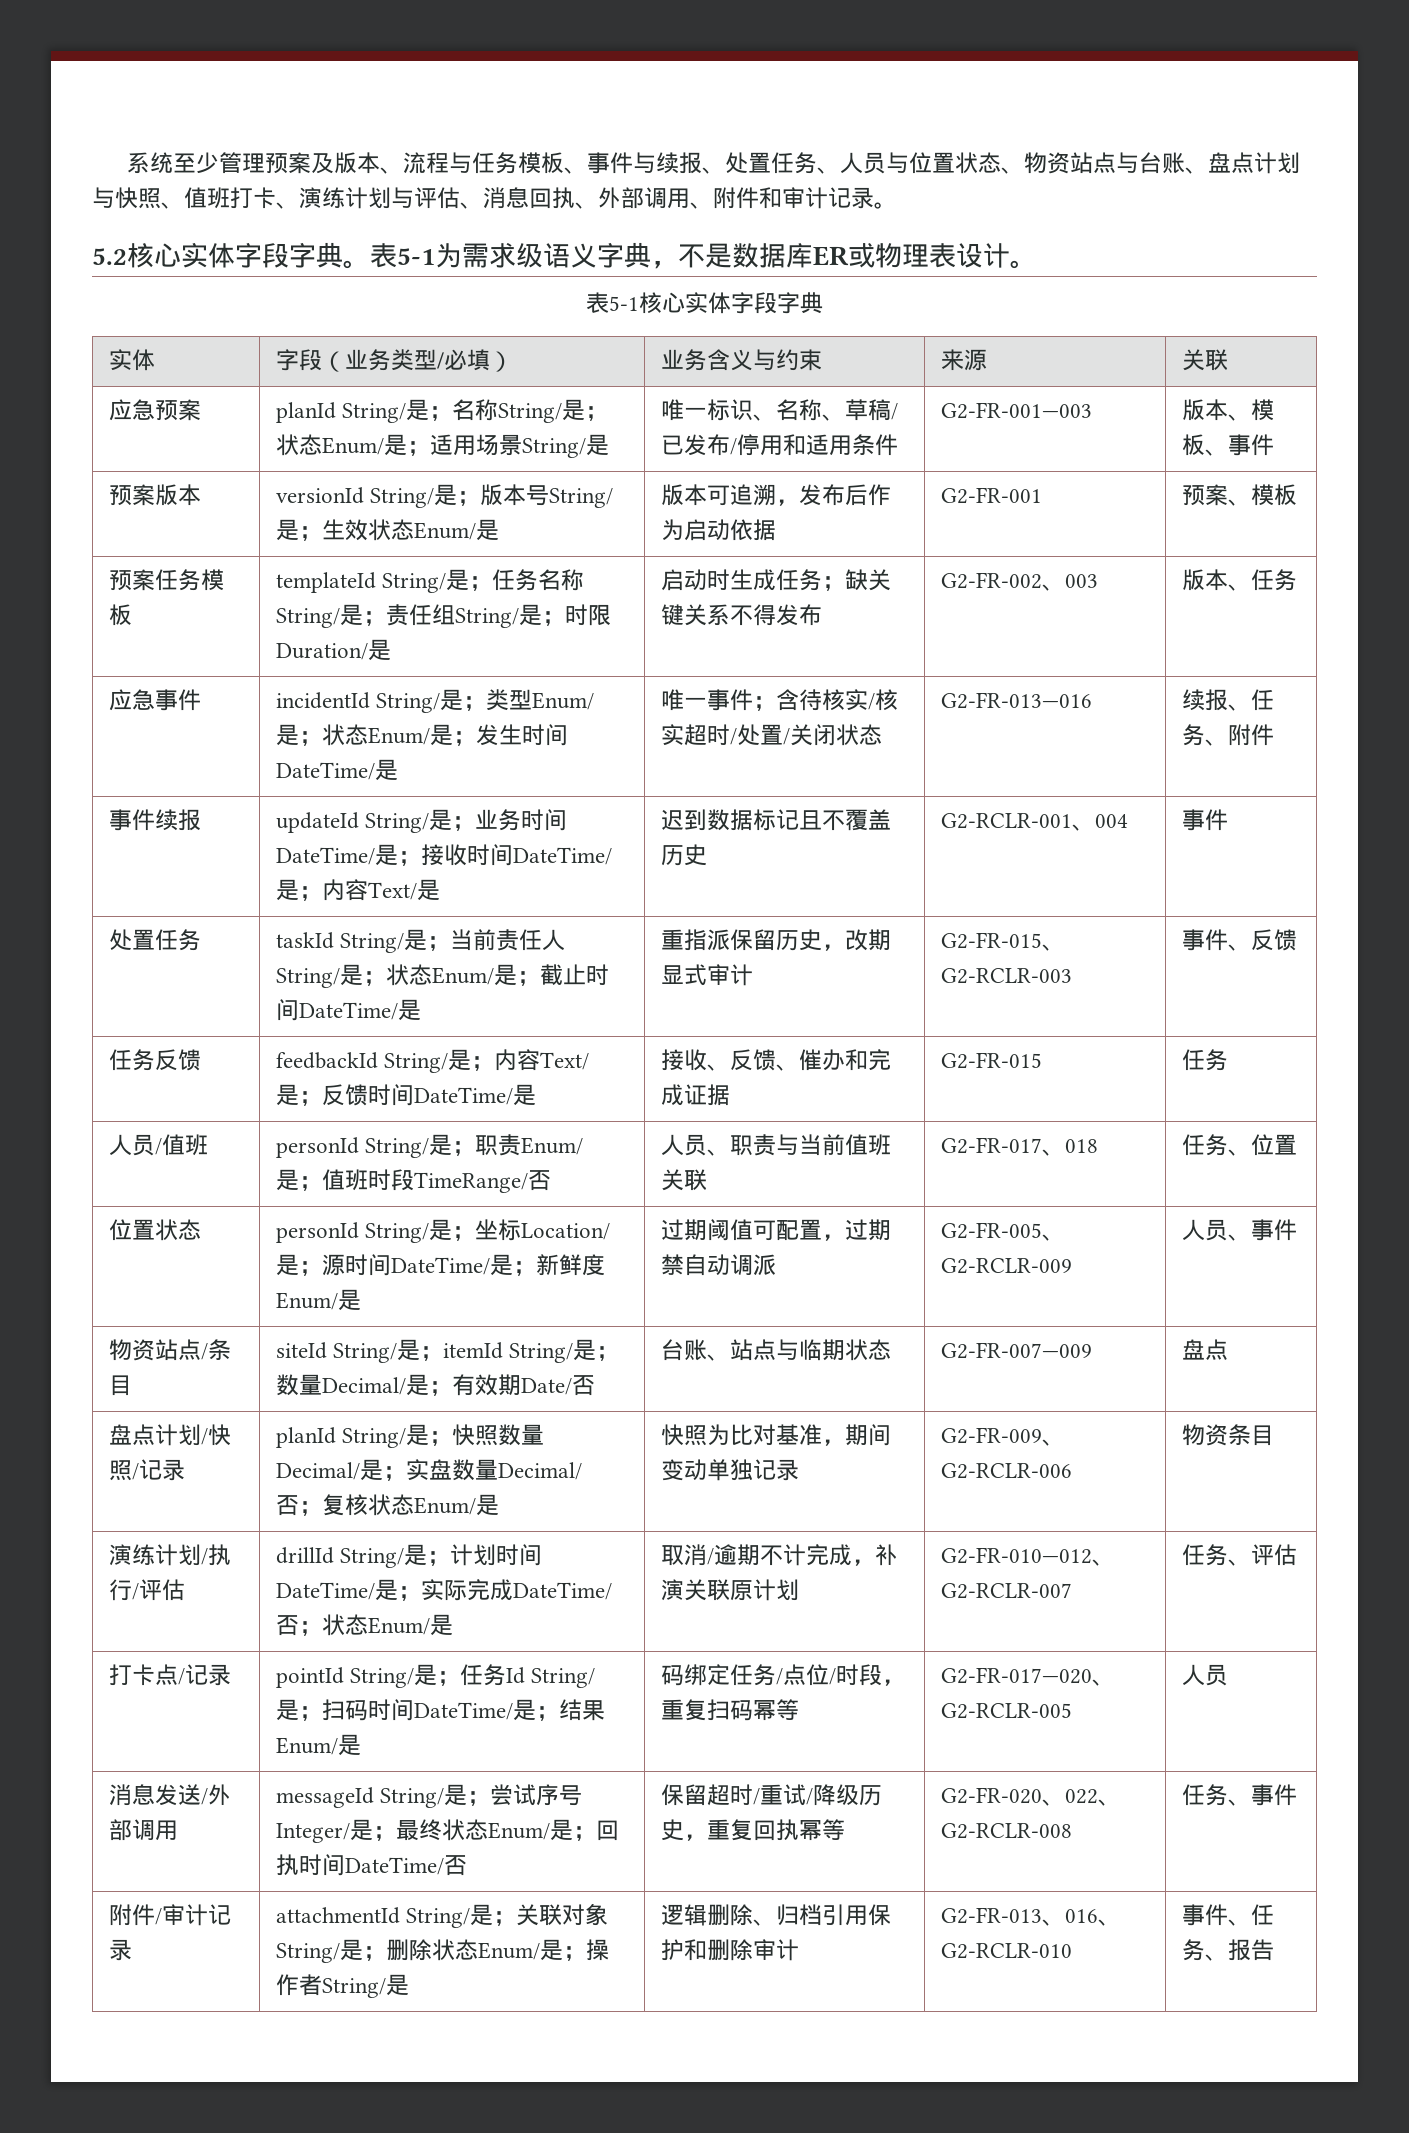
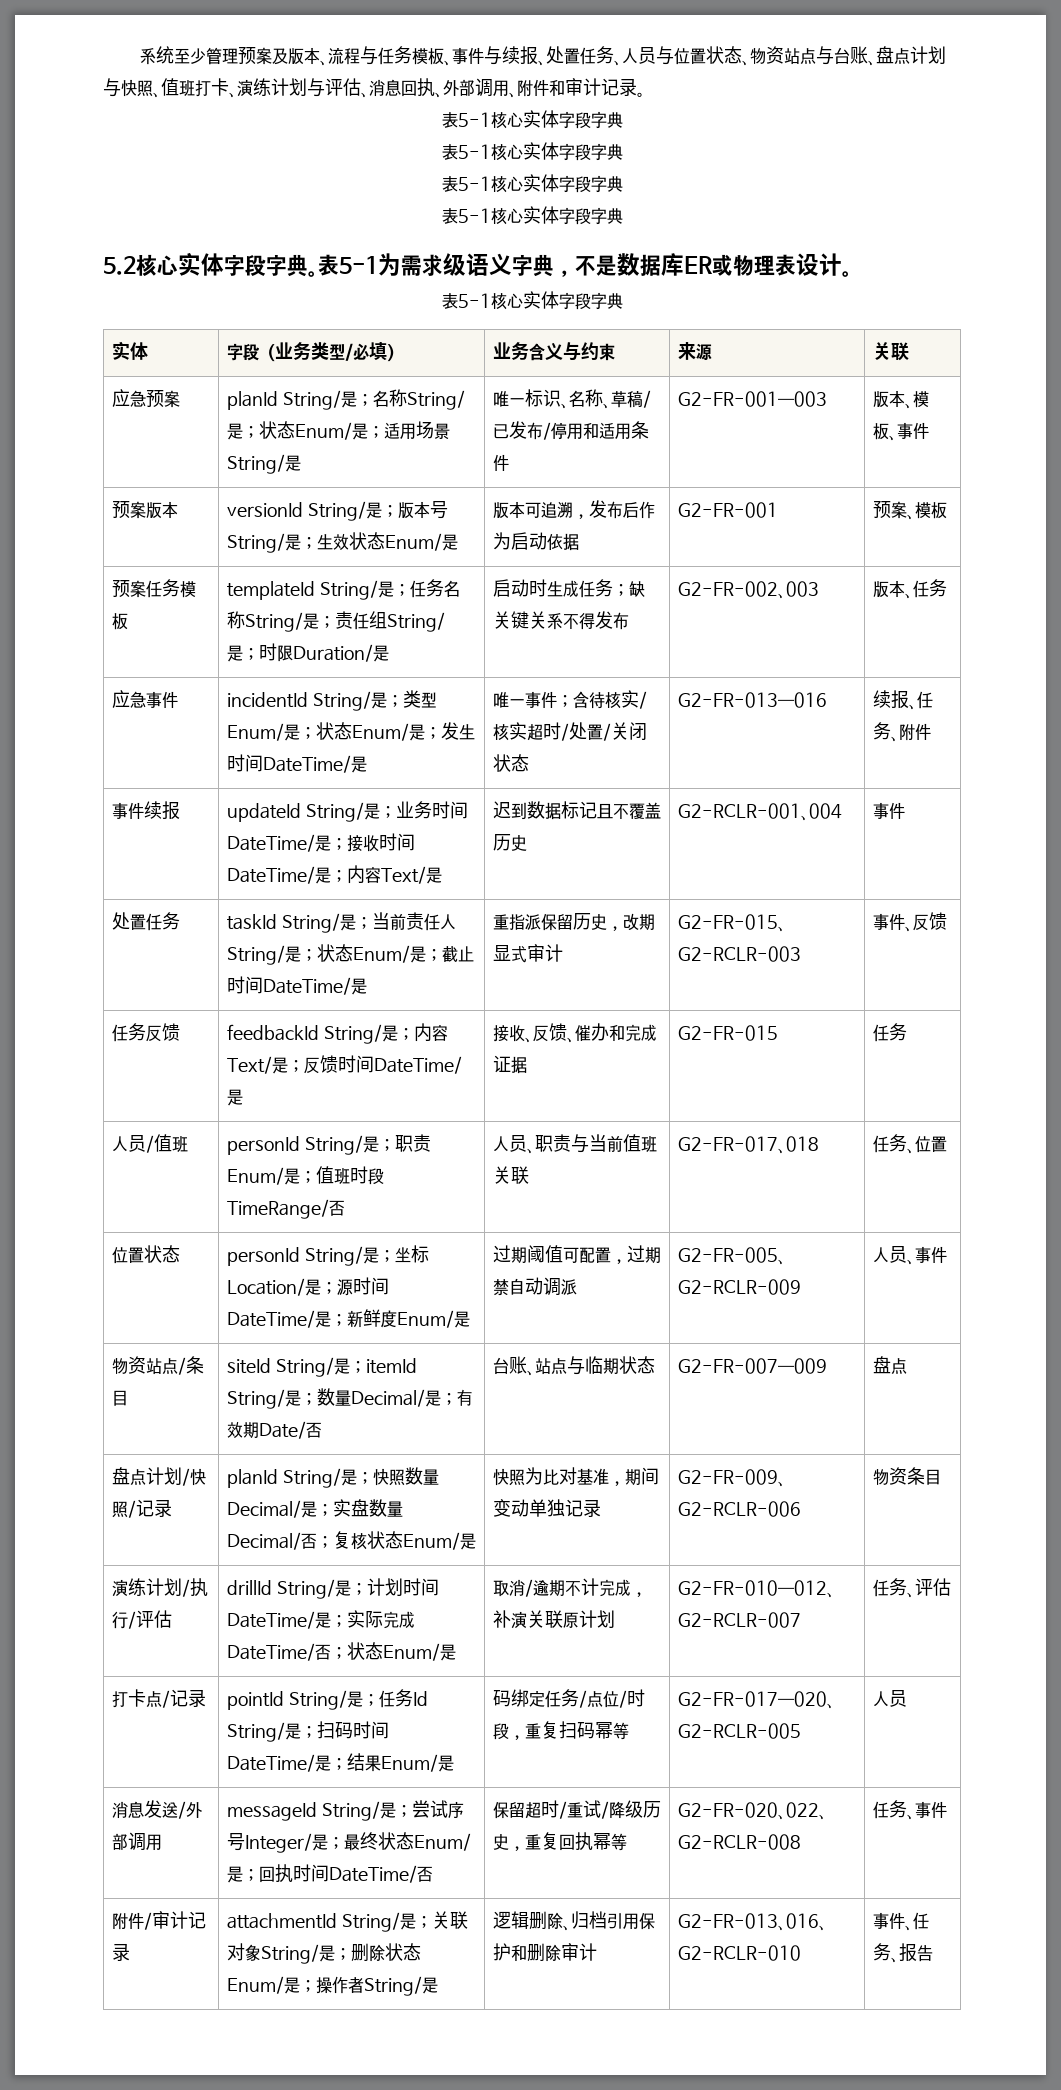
(897, 205) none -> [441,110,623,129] [441,142,623,161] [441,174,623,193] [441,206,623,225] // 表5-1核心实体字段字典 // 表5-1核心实体字段字典 // 表5-1核心实体字段字典 // 表5-1核心实体字段字典

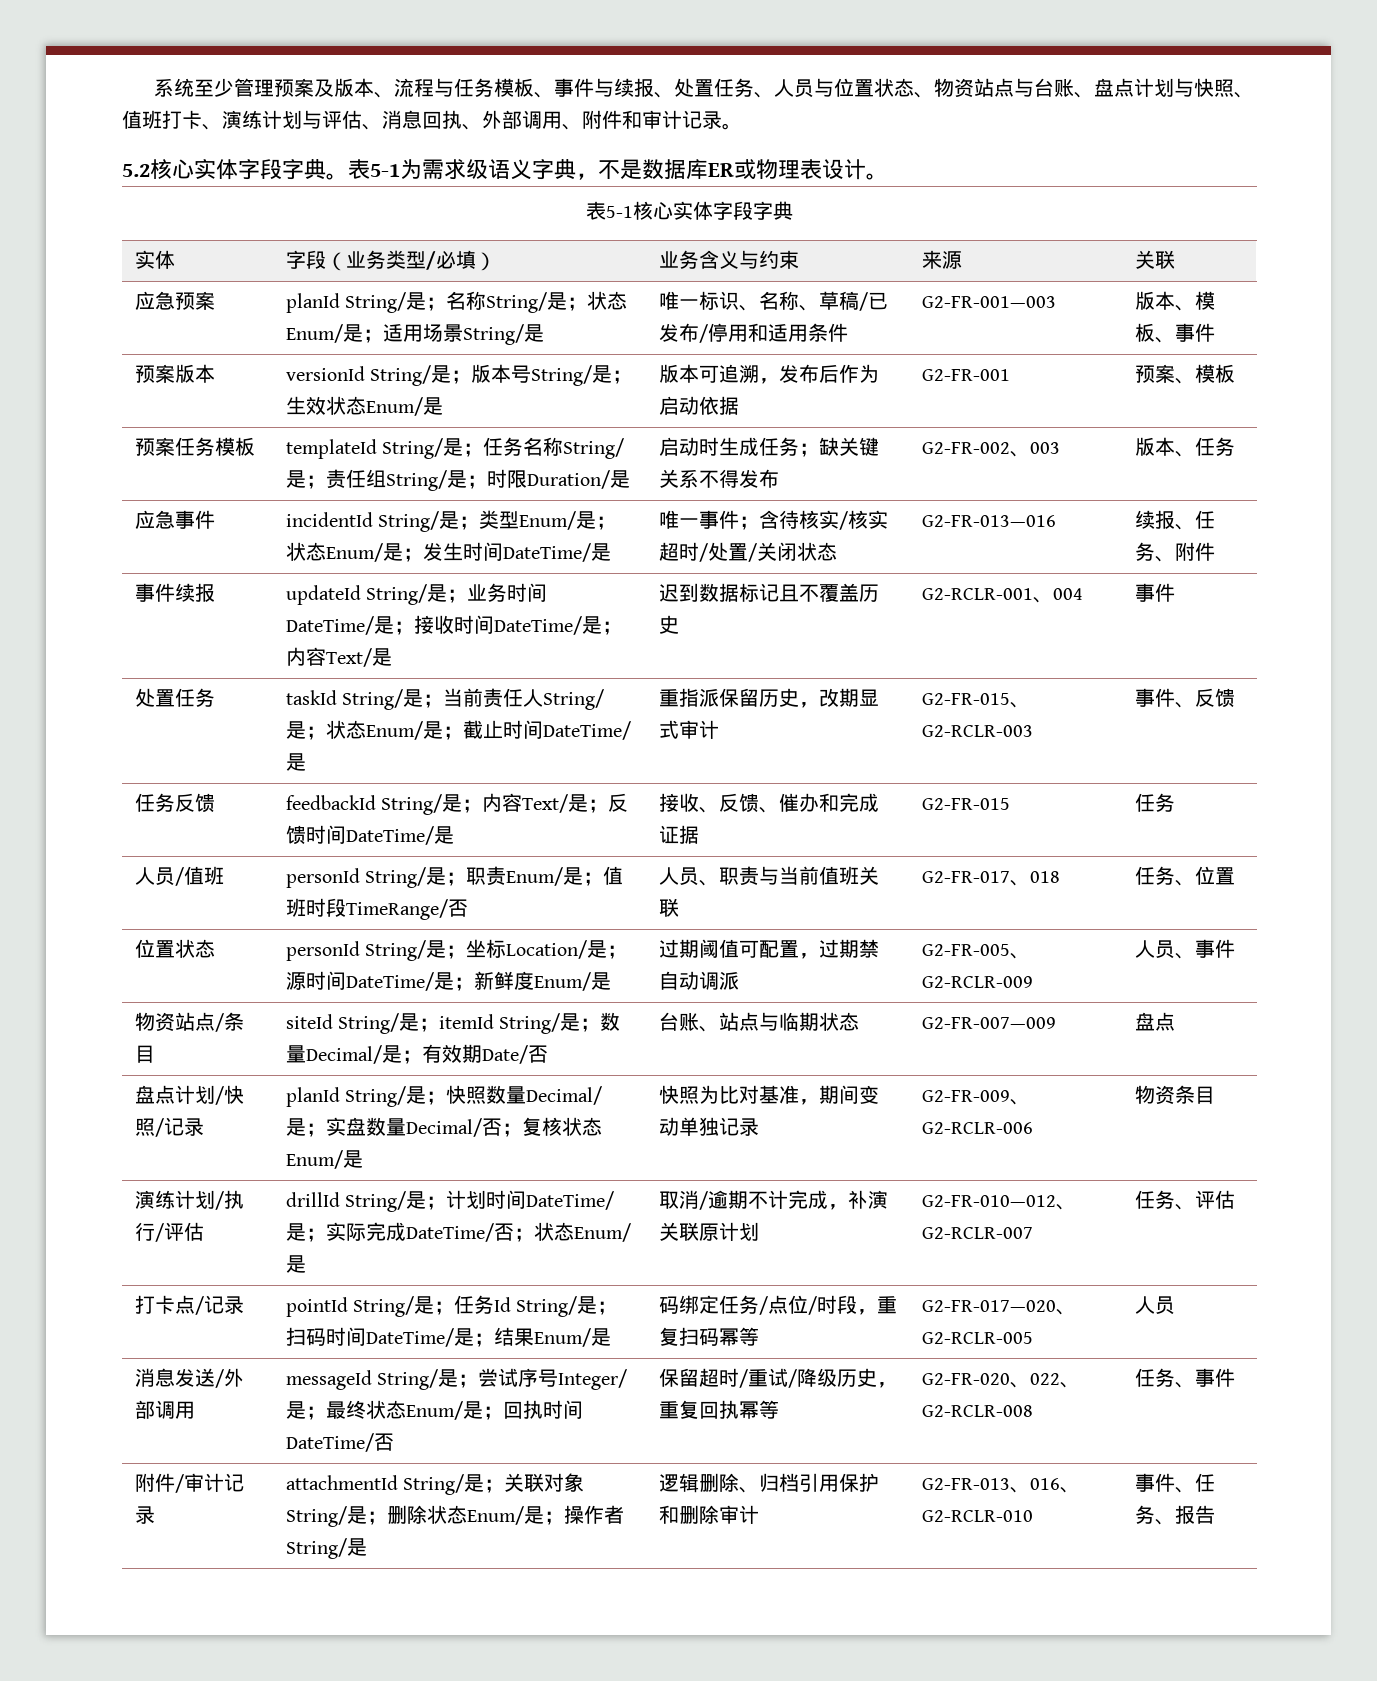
[441,110,623,129] [441,142,623,161] [441,174,623,193] [441,206,623,225] // 表5-1核心实体字段字典 // 表5-1核心实体字段字典 // 表5-1核心实体字段字典 // 表5-1核心实体字段字典 -> (742, 126) none

